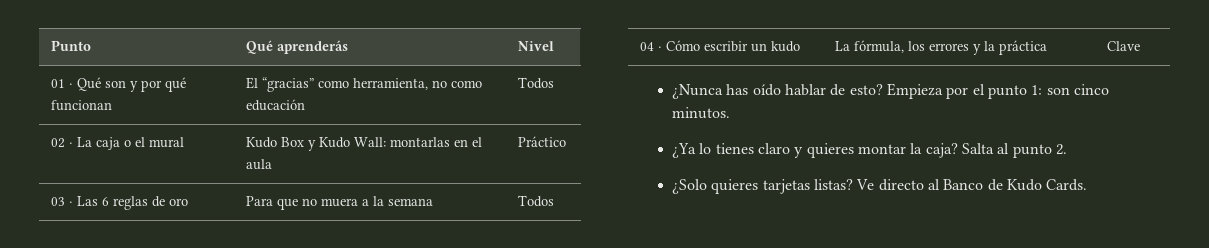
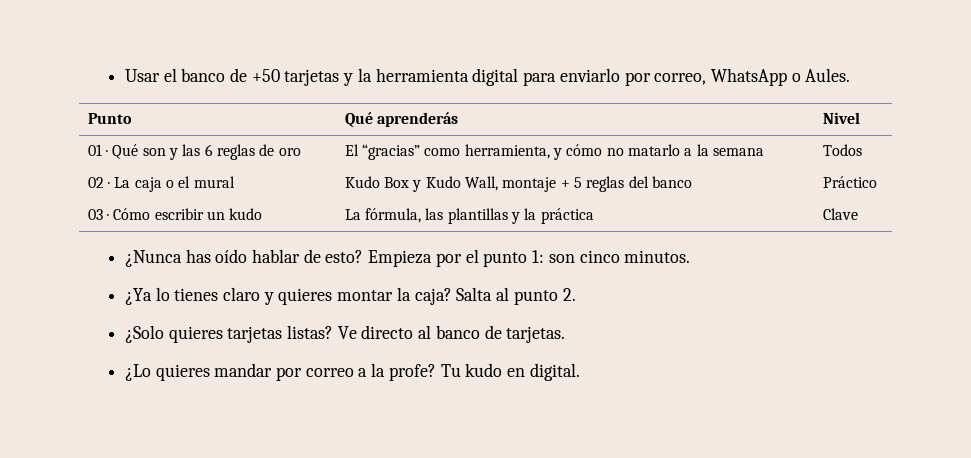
(51, 45) none -> [124,68,851,86] Usar el banco de +50 tarjetas y la herramienta digital para enviarlo por correo, WhatsApp o Aules. //
[141,77,187,92] [51,100,113,111] por qué funcionan -> [182,144,301,160] las 6 reglas de oro
[432,80,483,88] [246,99,306,111] no como educación -> [552,144,764,160] y cómo no matarlo a la semana
[354,137,483,147] [246,159,273,170] [518,136,567,147] [51,196,189,210] [246,196,434,210] [518,195,555,207] [640,42,655,51] Wall: montarlas en el aula | Práctico // 03 · Las 6 reglas de oro | Para que no muera a la semana | Todos // 04 -> [464,176,692,192] [822,176,877,188] [87,209,103,220] Wall, montaje + 5 reglas del banco | Práctico // 03
[908,41,970,51] los errores -> [425,208,508,224] las plantillas
[943,179,1088,191] Banco de Kudo Cards. -> [435,325,566,343] [124,363,580,381] banco de tarjetas. // ¿Lo quieres mandar por correo a la profe? Tu kudo en digital.

